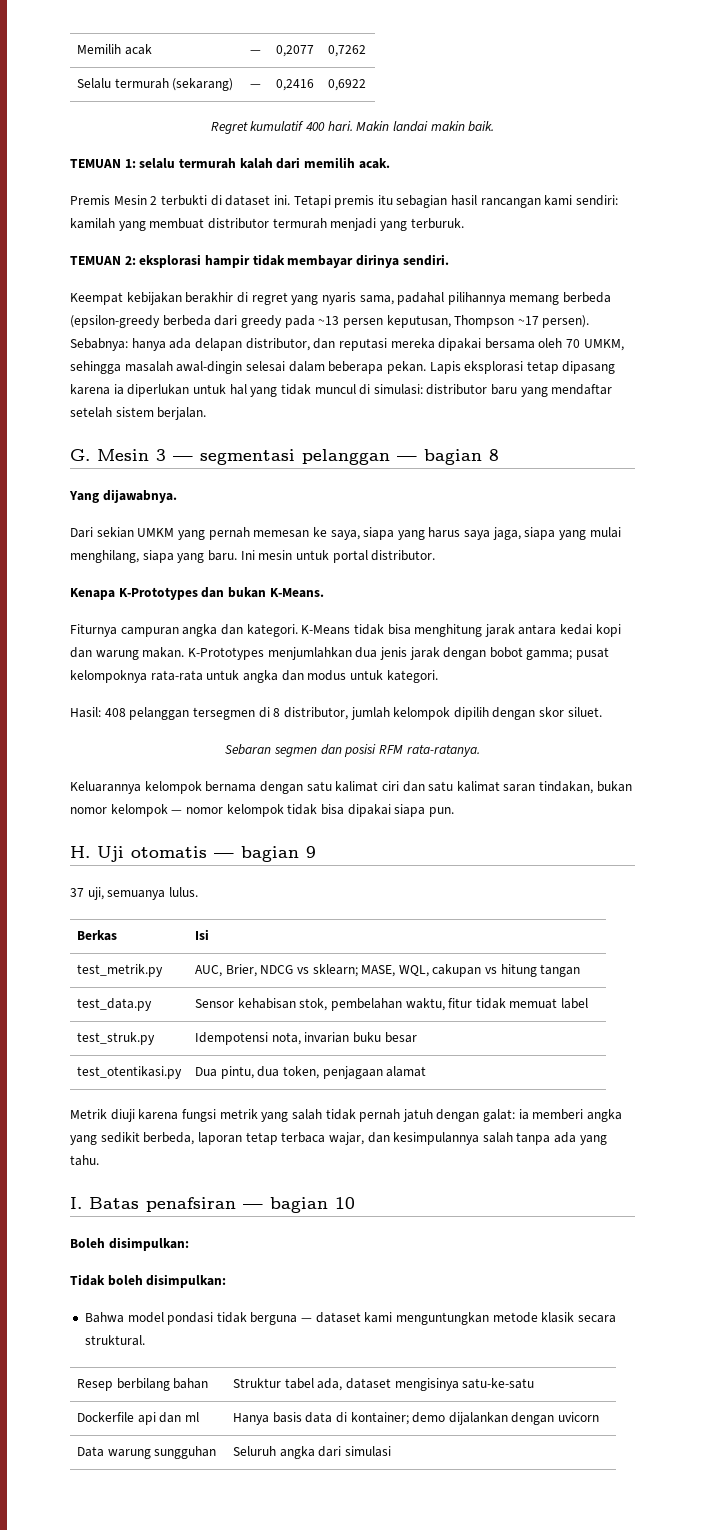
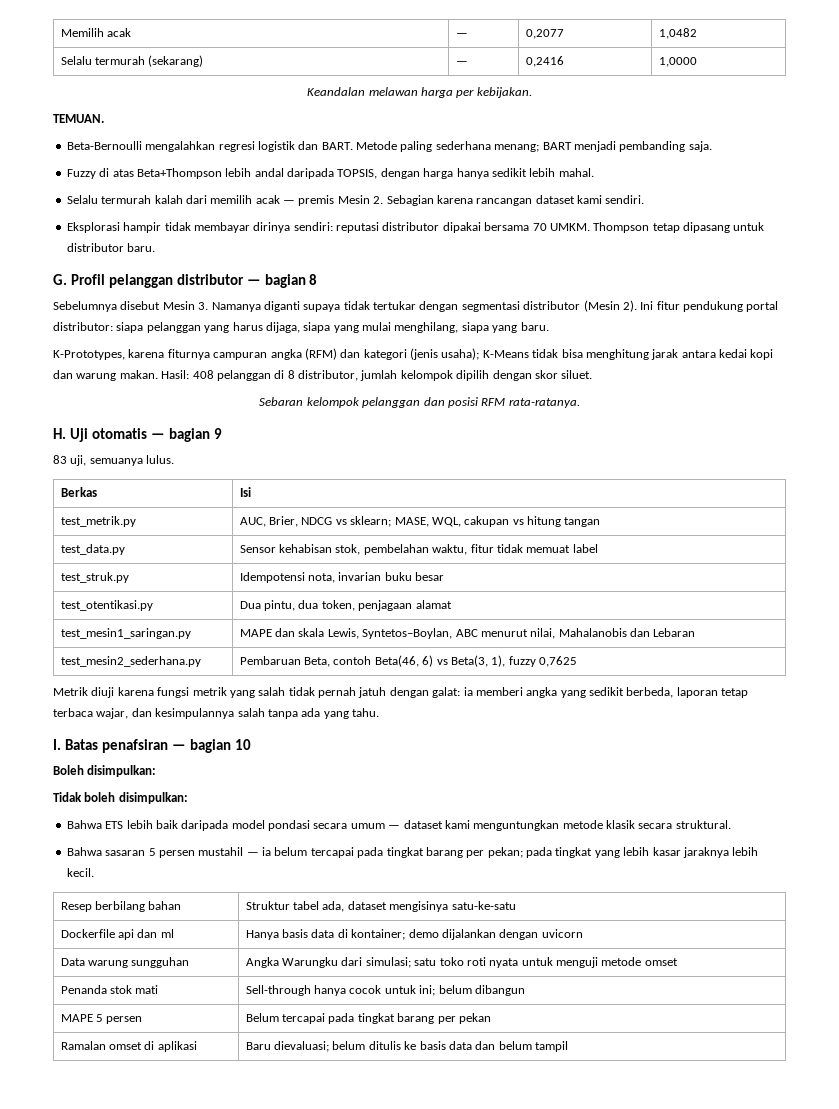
[327,45,366,57] 0,7262 -> [658,28,697,39] 1,0482
[327,79,366,91] [210,121,495,134] [70,157,390,169] [70,195,619,208] [70,218,464,231] [70,254,449,268] [70,292,612,305] [70,315,590,328] [70,338,624,351] [70,361,616,374] [70,384,613,397] [70,407,207,420] [70,449,499,465] [69,489,177,503] [70,527,521,540] 0,6922 // Regret kumulatif 400 hari. Makin landai makin baik. // TEMUAN 1: selalu termurah kalah dari memilih acak. // Premis Mesin 2 terbukti di dataset ini. Tetapi premis itu sebagian hasil rancangan kami sendiri: kamilah yang membuat distributor termurah menjadi yang terburuk. // TEMUAN 2: eksplorasi hampir tidak membayar dirinya sendiri. // Keempat kebijakan berakhir di regret yang nyaris sama, padahal pilihannya memang berbeda (epsilon-greedy berbeda dari greedy pada ~13 persen keputusan, Thompson ~17 persen). Sebabnya: hanya ada delapan distributor, dan reputasi mereka dipakai bersama oleh 70 UMKM, sehingga masalah awal-dingin selesai dalam beberapa pekan. Lapis eksplorasi tetap dipasang karena ia diperlukan untuk hal yang tidak muncul di simulasi: distributor baru yang mendaftar setelah sistem berjalan. // G. Mesin 3 — segmentasi pelanggan — bagian 8 // Yang dijawabnya. // Dari sekian UMKM yang pernah memesan ke saya, siapa yang harus saya jaga, -> [658,57,697,67] [307,87,532,98] [53,114,104,123] [66,141,712,152] [66,168,594,179] [66,195,645,206] [66,222,765,233] [66,243,156,252] [53,274,318,288] [53,300,779,312] [53,322,300,333] 1,0000 // Keandalan melawan harga per kebijakan. // TEMUAN. // Beta-Bernoulli mengalahkan regresi logistik dan BART. Metode paling sederhana menang; BART menjadi pembanding saja. // Fuzzy di atas Beta+Thompson lebih andal daripada TOPSIS, dengan harga hanya sedikit lebih mahal. // Selalu termurah kalah dari memilih acak — premis Mesin 2. Sebagian karena rancangan dataset kami sendiri. // Eksplorasi hampir tidak membayar dirinya sendiri: reputasi distributor dipakai bersama 70 UMKM. Thompson tetap dipasang untuk distributor baru. // G. Profil pelanggan distributor — bagian 8 // Sebelumnya disebut Mesin 3. Namanya diganti supaya tidak tertukar dengan segmentasi distributor (Mesin 2). Ini fitur pendukung portal distributor: siapa pelanggan yang harus dijaga,
[240,550,436,563] [70,587,324,600] [70,624,298,637] Ini mesin untuk portal distributor. // Kenapa K-Prototypes dan bukan K-Means. // Fiturnya campuran angka dan kategori. -> [53,348,480,360] // K-Prototypes, karena fiturnya campuran angka (RFM) dan kategori (jenis usaha);
[187,647,610,660] [70,670,438,683] K-Prototypes menjumlahkan dua jenis jarak dengan bobot gamma; pusat kelompoknya rata-rata untuk angka dan modus untuk kategori. // -> (158, 374) none
[192,707,255,720] tersegmen -> (271, 375) none
[274,747,318,757] segmen -> [306,397,421,408] kelompok pelanggan
[70,781,632,794] [70,804,454,817] // Keluarannya kelompok bernama dengan satu kalimat ciri dan satu kalimat saran tindakan, bukan nomor kelompok — nomor kelompok tidak bisa dipakai siapa pun. -> (580, 403) none
[70,888,84,897] 37 -> [53,455,67,464] 83
(427, 1071) none -> [60,628,191,639] [239,628,696,639] [60,656,201,667] [239,655,578,667] // test_mesin1_saringan.py | MAPE dan skala Lewis, Syntetos–Boylan, ABC menurut nilai, Mahalanobis dan Lebaran // test_mesin2_sederhana.py | Pembaruan Beta, contoh Beta(46, 6) vs Beta(3, 1), fuzzy 0,7625
[127,1312,298,1325] model pondasi tidak berguna -> [105,820,385,831] ETS lebih baik daripada model pondasi secara umum
(145, 1340) none -> [66,847,759,858] [66,868,94,877] // Bahwa sasaran 5 persen mustahil — ia belum tercapai pada tingkat barang per pekan; pada tingkat yang lebih kasar jaraknya lebih kecil.
[232,1446,391,1459] Seluruh angka dari simulasi -> [245,957,678,968] [60,985,159,994] [245,985,525,996] [60,1014,143,1024] [245,1013,491,1024] [60,1041,197,1052] [245,1041,569,1052] Angka Warungku dari simulasi; satu toko roti nyata untuk menguji metode omset // Penanda stok mati | Sell-through hanya cocok untuk ini; belum dibangun // MAPE 5 persen | Belum tercapai pada tingkat barang per pekan // Ramalan omset di aplikasi | Baru dievaluasi; belum ditulis ke basis data dan belum tampil

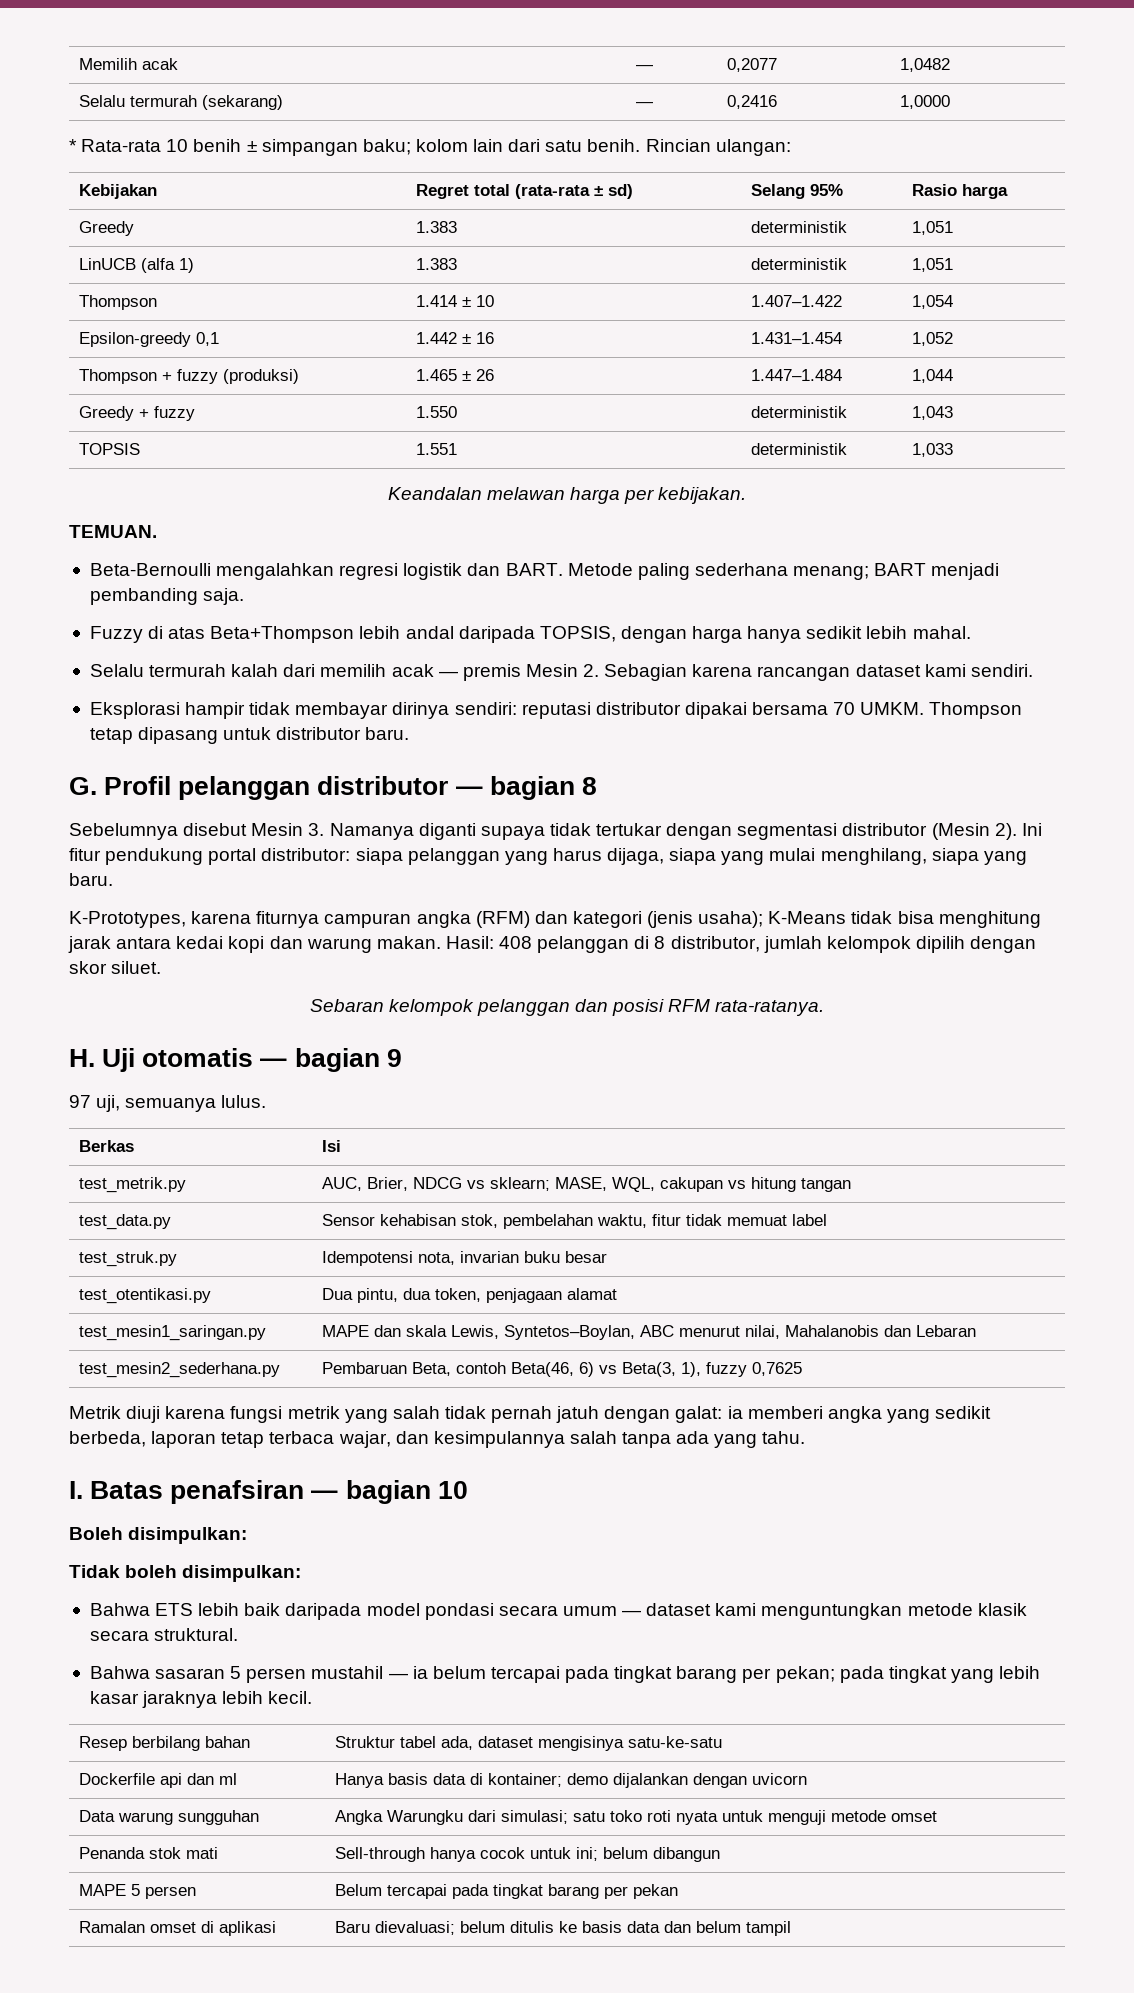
(697, 62) none -> [69,139,791,156] [78,184,157,199] [415,184,633,199] [750,184,843,199] [911,184,1008,199] [78,221,134,236] [415,221,457,233] [750,221,847,233] [911,221,953,235] [78,258,194,273] [415,258,457,270] [750,258,847,270] [911,258,953,272] [78,295,157,310] [415,295,494,307] [750,295,842,307] [911,295,953,309] [78,332,219,347] [415,332,494,344] [750,332,842,344] [911,332,953,346] [78,369,299,384] [415,369,494,381] [750,369,842,381] [911,369,953,383] [78,406,195,421] [415,406,457,418] [750,406,847,418] [911,406,953,420] [78,443,140,455] [415,443,457,455] [750,443,847,455] [911,443,953,457] // * Rata-rata 10 benih ± simpangan baku; kolom lain dari satu benih. Rincian ulangan: // Kebijakan | Regret total (rata-rata ± sd) | Selang 95% | Rasio harga // Greedy | 1.383 | deterministik | 1,051 // LinUCB (alfa 1) | 1.383 | deterministik | 1,051 // Thompson | 1.414 ± 10 | 1.407–1.422 | 1,054 // Epsilon-greedy 0,1 | 1.442 ± 16 | 1.431–1.454 | 1,052 // Thompson + fuzzy (produksi) | 1.465 ± 26 | 1.447–1.484 | 1,044 // Greedy + fuzzy | 1.550 | deterministik | 1,043 // TOPSIS | 1.551 | deterministik | 1,033
[53,455,67,464] 83 -> [69,1095,91,1108] 97

